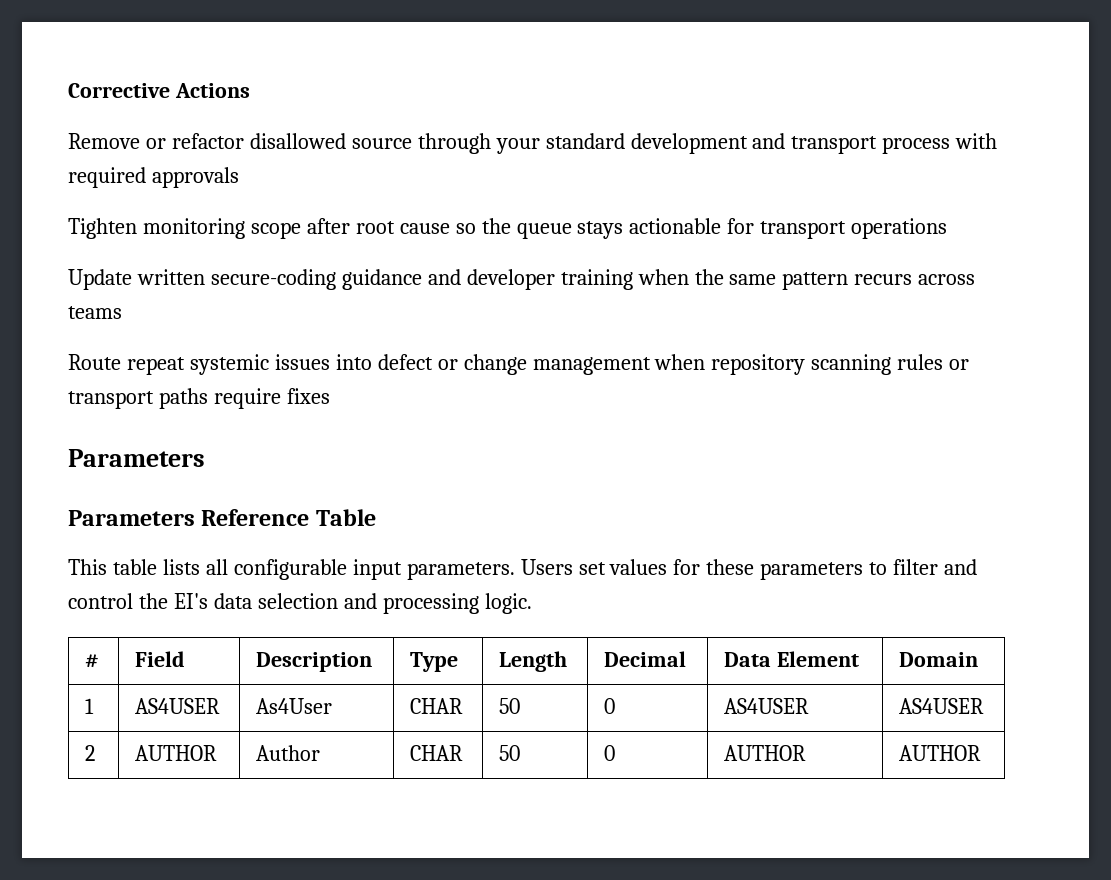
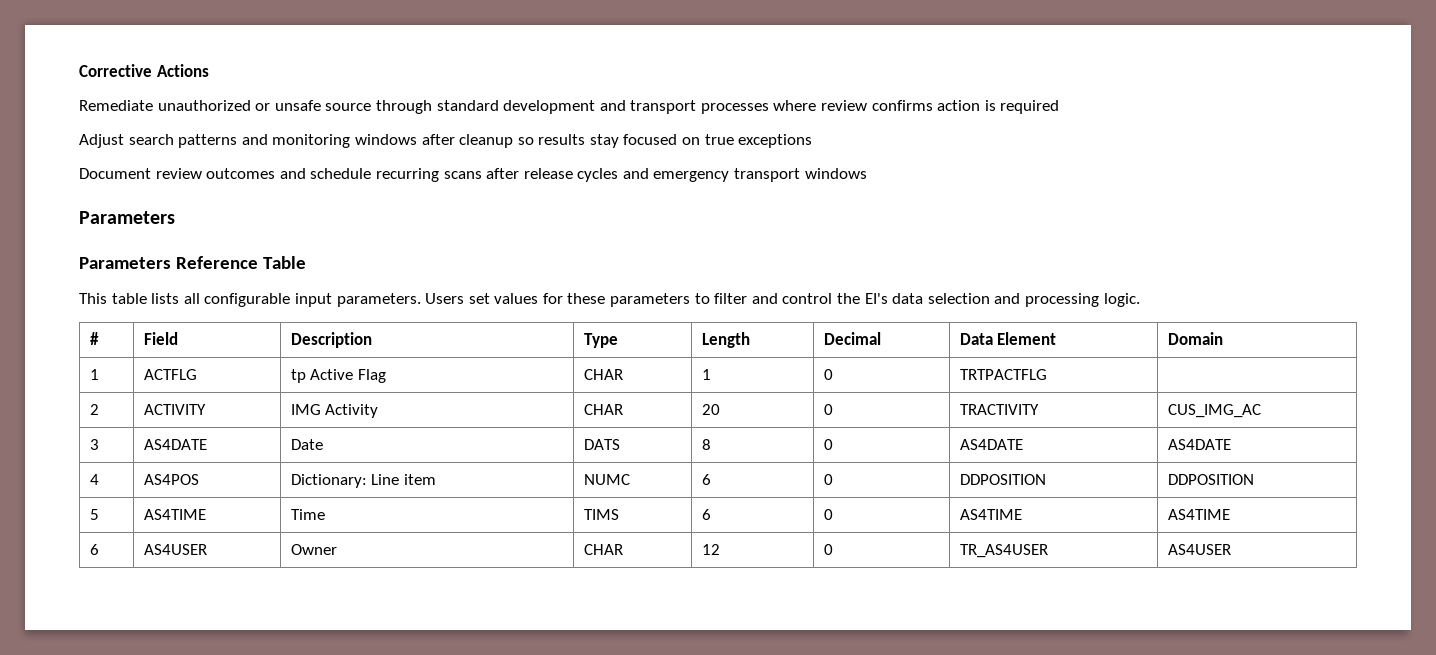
[68,133,346,149] Remove or refactor disallowed -> [79,100,321,111] Remediate unauthorized or unsafe
[495,138,540,154] your -> (432, 107) none
[882,133,998,154] [68,167,239,188] [68,218,948,239] [68,269,976,290] [68,306,122,319] [68,354,970,375] [68,388,330,409] process with required approvals // Tighten monitoring scope after root cause so the queue stays actionable for transport operations // Update written secure-coding guidance and developer training when the same pattern recurs across teams // Route repeat systemic issues into defect or change management when repository scanning rules or transport paths require fixes -> [700,100,1060,114] [79,134,813,148] [79,168,867,182] processes where review confirms action is required // Adjust search patterns and monitoring windows after cleanup so results stay focused on true exceptions // Document review outcomes and schedule recurring scans after release cycles and emergency transport windows
[135,698,221,714] [256,698,333,714] [410,698,464,714] [499,698,521,714] [604,698,616,714] [724,698,810,714] [899,698,985,714] AS4USER | As4User | CHAR | 50 | 0 | AS4USER | AS4USER -> [143,369,197,380] [290,369,386,383] [583,369,623,380] [701,369,711,380] [823,369,833,380] [959,369,1047,380] ACTFLG | tp Active Flag | CHAR | 1 | 0 | TRTPACTFLG |
[135,745,218,761] [256,745,321,761] [410,745,464,761] [499,745,521,761] [604,745,616,761] [724,745,807,761] [899,745,982,761] AUTHOR | Author | CHAR | 50 | 0 | AUTHOR | AUTHOR -> [143,404,206,415] [290,404,379,418] [583,404,623,415] [701,404,720,415] [823,404,833,415] [959,404,1039,415] [1167,404,1261,418] [89,439,99,450] [143,439,207,450] [290,439,323,450] [583,439,620,450] [701,439,711,450] [823,439,833,450] [959,439,1023,450] [1167,439,1231,450] [89,474,99,485] [143,474,199,485] [290,474,436,488] [583,474,630,485] [701,474,711,485] [823,474,833,485] [959,474,1046,485] [1167,474,1254,485] [89,509,99,520] [143,509,206,520] [290,509,325,520] [583,509,619,520] [701,509,711,520] [823,509,833,520] [959,509,1022,520] [1167,509,1230,520] [89,544,99,555] [143,544,207,555] [290,544,337,555] [583,544,623,555] [701,544,720,555] [823,544,833,555] [959,544,1048,558] [1167,544,1231,555] ACTIVITY | IMG Activity | CHAR | 20 | 0 | TRACTIVITY | CUS_IMG_AC // 3 | AS4DATE | Date | DATS | 8 | 0 | AS4DATE | AS4DATE // 4 | AS4POS | Dictionary: Line item | NUMC | 6 | 0 | DDPOSITION | DDPOSITION // 5 | AS4TIME | Time | TIMS | 6 | 0 | AS4TIME | AS4TIME // 6 | AS4USER | Owner | CHAR | 12 | 0 | TR_AS4USER | AS4USER

